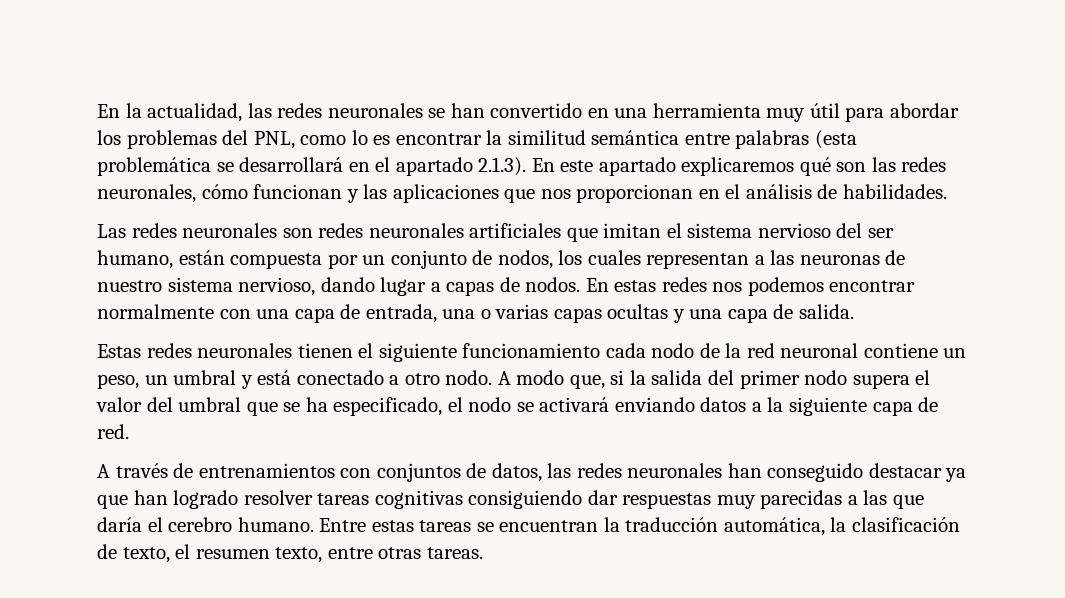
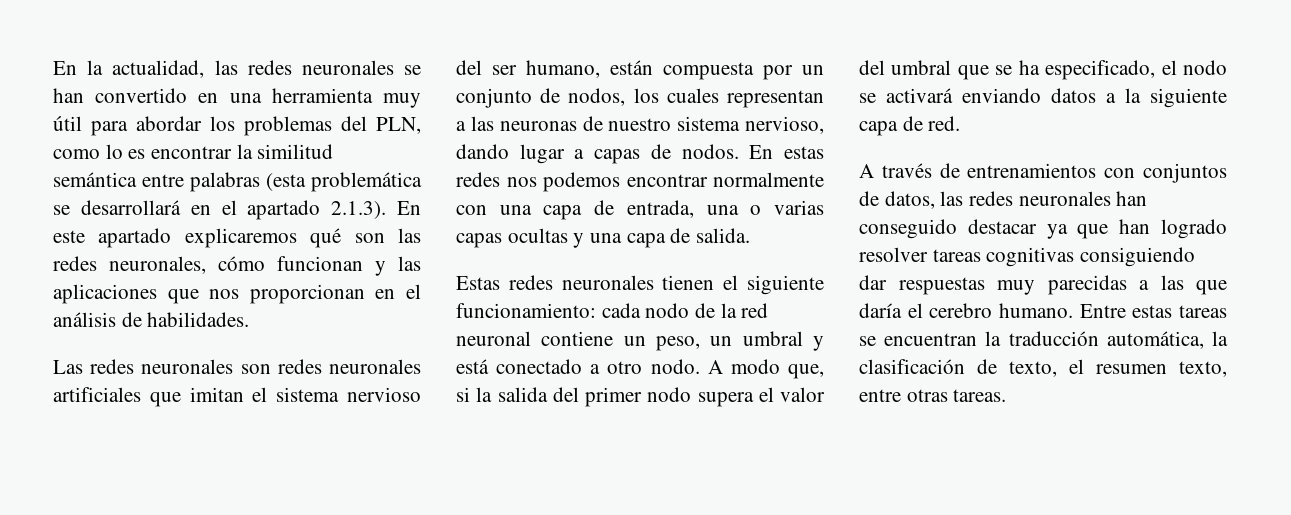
[253,131,295,149] PNL, -> [376,117,421,134] PLN,
[462,343,601,358] funcionamiento -> [456,303,596,318] funcionamiento:

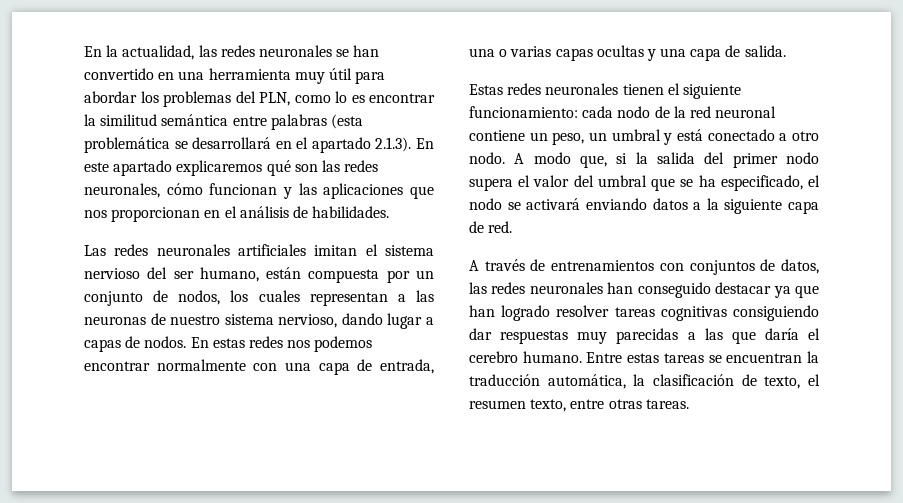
[240,359,421,374] [53,387,181,407] son redes neuronales artificiales que -> [238,244,306,256] artificiales

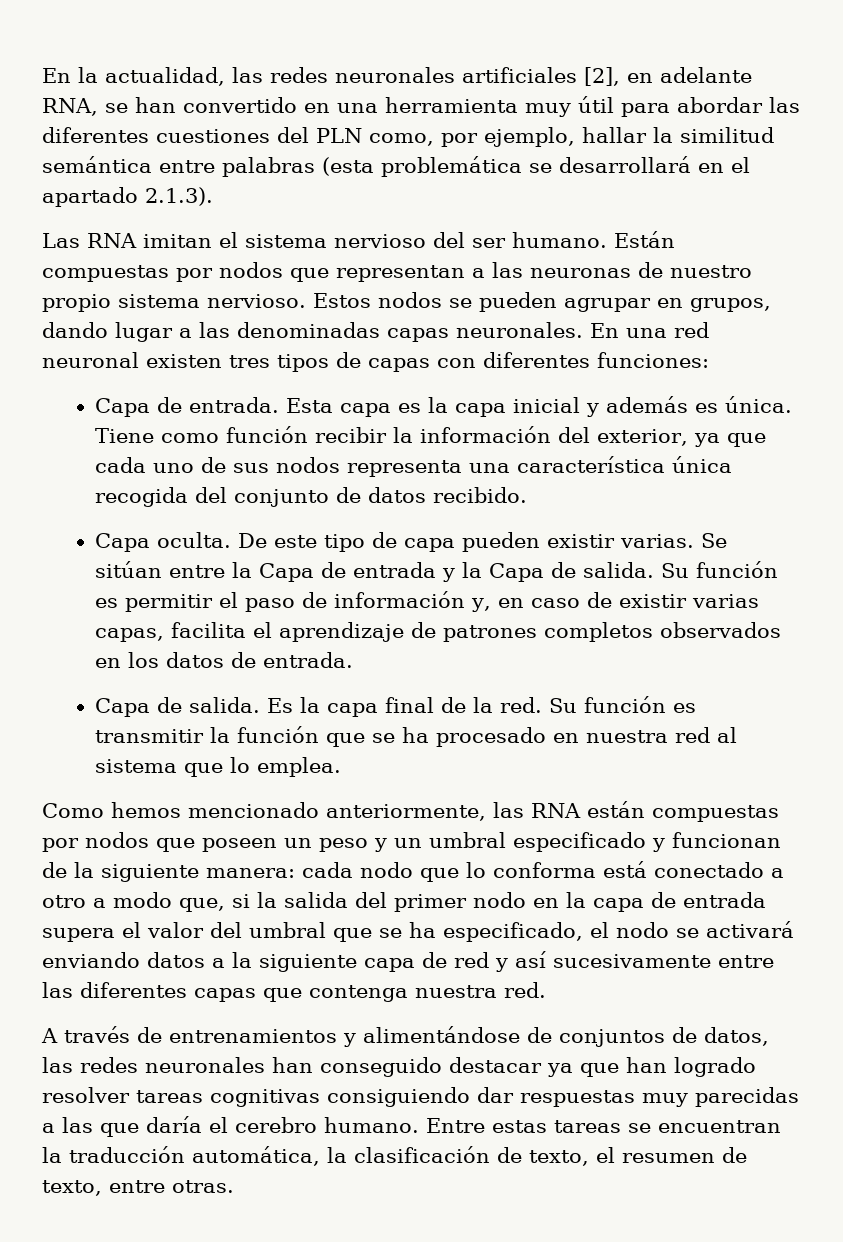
(332, 51) none -> [462,67,752,86] [42,98,98,116] artificiales [2], en adelante RNA,
[140,91,435,107] los problemas del PLN, como lo es encontrar -> [769,97,800,113] [42,127,647,147] las diferentes cuestiones del PLN como, por ejemplo, hallar
[415,138,434,149] [84,160,379,176] [84,183,434,199] [84,206,390,222] [84,244,306,256] En este apartado explicaremos qué son las redes neuronales, cómo funcionan y las aplicaciones que nos proporcionan en el análisis de habilidades. // Las redes neuronales artificiales -> [42,233,137,248] // Las RNA
[199,267,434,283] [84,290,300,306] humano, están compuesta por un conjunto de nodos, los cuales -> [512,231,675,248] [42,262,329,282] humano. Están compuestas por nodos que
[224,313,434,329] [84,336,373,352] [84,359,434,375] [469,45,786,61] [469,83,741,99] [469,106,777,118] [469,129,673,145] sistema nervioso, dando lugar a capas de nodos. En estas redes nos podemos encontrar normalmente con una capa de entrada, una o varias capas ocultas y una capa de salida. // Estas redes neuronales tienen el siguiente funcionamiento: cada nodo de la red neuronal contiene un peso, un umbral y -> [42,292,771,312] [42,322,709,342] [42,352,709,372] [95,396,793,417] [95,426,767,447] [95,456,733,477] [95,487,528,507] [95,532,728,552] [95,561,779,582] [95,591,760,612] [95,622,782,642] [95,652,354,668] [95,696,697,717] [95,726,738,747] [95,757,342,777] [42,801,779,822] [42,832,781,852] [42,862,596,882] propio sistema nervioso. Estos nodos se pueden agrupar en grupos, dando lugar a las denominadas capas neuronales. En una red neuronal existen tres tipos de capas con diferentes funciones: // Capa de entrada. Esta capa es la capa inicial y además es única. Tiene como función recibir la información del exterior, ya que cada uno de sus nodos representa una característica única recogida del conjunto de datos recibido. // Capa oculta. De este tipo de capa pueden existir varias. Se sitúan entre la Capa de entrada y la Capa de salida. Su función es permitir el paso de información y, en caso de existir varias capas, facilita el aprendizaje de patrones completos observados en los datos de entrada. // Capa de salida. Es la capa final de la red. Su función es transmitir la función que se ha procesado en nuestra red al sistema que lo emplea. // Como hemos mencionado anteriormente, las RNA están compuestas por nodos que poseen un peso y un umbral especificado y funcionan de la siguiente manera: cada nodo que lo conforma
[469,152,525,164] nodo. A -> [93,898,106,908] a
(819, 158) none -> [533,892,766,912] en la capa de entrada
(484, 227) none -> [454,951,774,972] [42,982,497,1002] red y así sucesivamente entre las diferentes capas que contenga nuestra
[659,263,684,271] con -> [343,1026,552,1047] y alimentándose de
(526, 404) none -> [722,1147,747,1163] de
[608,399,689,409] otras tareas. -> [172,1180,234,1193] otras.

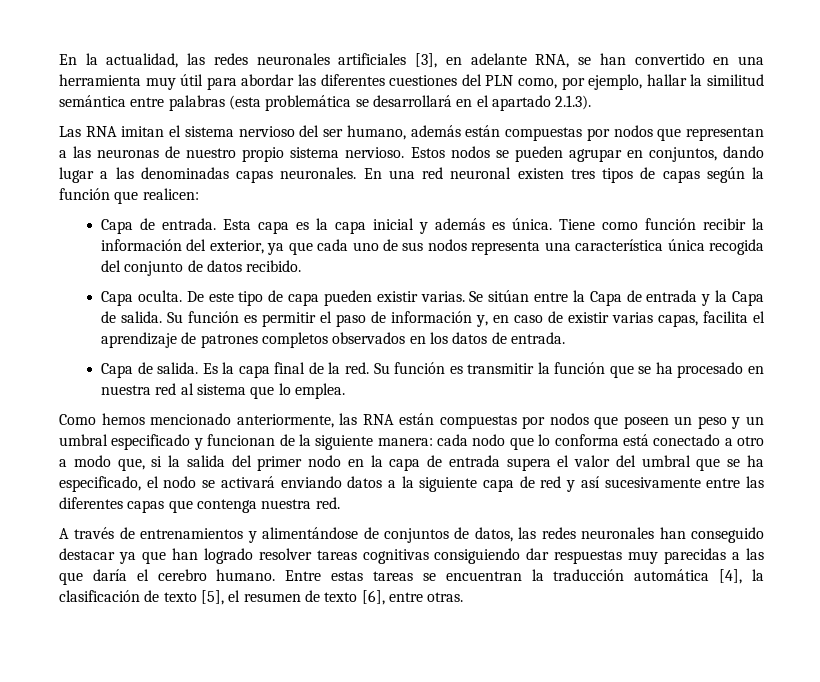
[584,67,620,86] [2], -> [415,53,438,68] [3],
[512,231,675,248] humano. Están -> [346,125,501,140] humano, además están
[690,298,771,312] grupos, -> [648,147,717,162] conjuntos,
[437,352,709,368] con diferentes funciones: -> [706,167,764,183] [59,188,199,204] según la función que realicen:
[192,1146,320,1166] automática, -> [634,569,743,584] automática [4],
[529,1150,589,1166] texto, -> [163,590,224,605] texto [5],
[42,1180,102,1196] texto, -> [324,590,385,605] texto [6],

